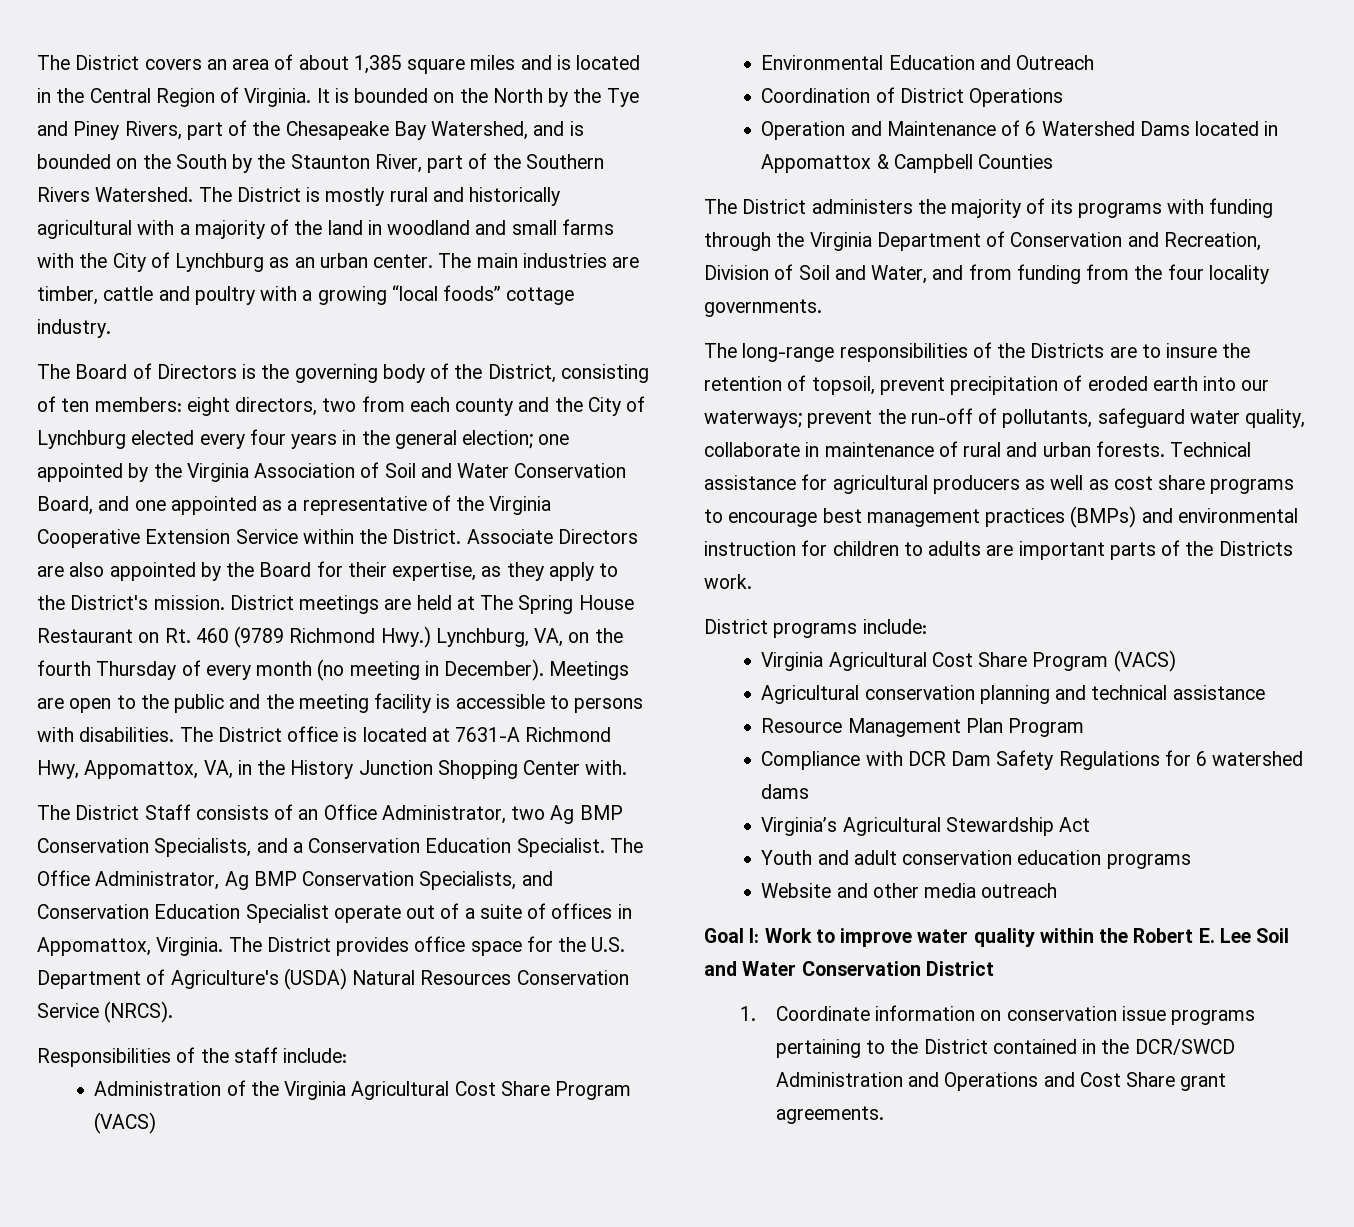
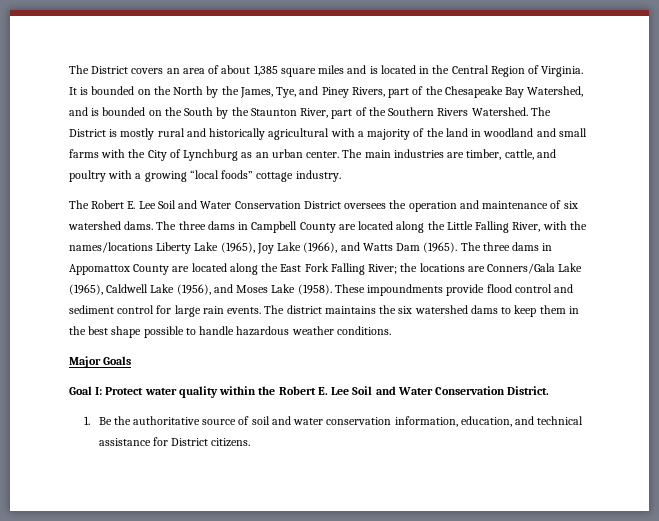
[606,88,639,107] Tye -> [239,87,297,98] James, Tye,
[103,286,154,301] cattle -> [504,149,534,160] cattle,
[75,363,649,383] [37,396,646,416] [37,429,570,449] [37,462,627,482] [37,495,552,515] [37,529,638,548] [37,561,619,581] [37,595,634,614] [37,626,623,648] [37,659,630,681] [37,693,644,713] [37,726,612,742] [37,760,628,779] [37,804,623,824] [37,838,643,857] [37,870,553,890] [37,903,632,923] [37,936,626,956] [37,968,629,990] [37,1001,174,1023] [37,1047,348,1067] [94,1080,632,1100] [94,1112,157,1134] [761,55,1095,70] [761,87,1064,107] [761,120,1279,140] [761,154,1054,173] [704,198,1274,218] [704,231,1261,251] [704,264,1269,284] [704,299,822,317] [704,342,1251,362] [704,375,1270,395] [704,408,1306,428] [704,441,1252,457] [704,474,1295,494] [704,506,1298,528] [704,540,1293,560] [704,574,752,589] [704,619,927,638] [761,650,1176,672] [761,685,1265,704] [761,718,1085,737] [761,750,1304,770] [761,784,810,799] [761,817,1091,836] [761,850,1191,869] [761,883,1058,898] Board of Directors is the governing body of the District, consisting of ten members: eight directors, two from each county and the City of Lynchburg elected every four years in the general election; one appointed by the Virginia Association of Soil and Water Conservation Board, and one appointed as a representative of the Virginia Cooperative Extension Service within the District. Associate Directors are also appointed by the Board for their expertise, as they apply to the District's mission. District meetings are held at The Spring House Restaurant on Rt. 460 (9789 Richmond Hwy.) Lynchburg, VA, on the fourth Thursday of every month (no meeting in December). Meetings are open to the public and the meeting facility is accessible to persons with disabilities. The District office is located at 7631-A Richmond Hwy, Appomattox, VA, in the History Junction Shopping Center with. // The District Staff consists of an Office Administrator, two Ag BMP Conservation Specialists, and a Conservation Education Specialist. The Office Administrator, Ag BMP Conservation Specialists, and Conservation Education Specialist operate out of a suite of offices in Appomattox, Virginia. The District provides office space for the U.S. Department of Agriculture's (USDA) Natural Resources Conservation Service (NRCS). // Responsibilities of the staff include: // Administration of the Virginia Agricultural Cost Share Program (VACS) // Environmental Education and Outreach // Coordination of District Operations // Operation and Maintenance of 6 Watershed Dams located in Appomattox & Campbell Counties // The District administers the majority of its programs with funding through the Virginia Department of Conservation and Recreation, Division of Soil and Water, and from funding from the four locality governments. // The long-range responsibilities of the Districts are to insure the retention of topsoil, prevent precipitation of eroded earth into our waterways; prevent the run-off of pollutants, safeguard water quality, collaborate in maintenance of rural and urban forests. Technical assistance for agricultural producers as well as cost share programs to encourage best management practices (BMPs) and environmental instruction for children to adults are important parts of the Districts work. // District programs include: // Virginia Agricultural Cost Share Program (VACS) // Agricultural conservation planning and technical assistance // Resource Management Plan Program // Compliance with DCR Dam Safety Regulations for 6 watershed dams // Virginia’s Agricultural Stewardship Act // Youth and adult conservation education programs // Website and other media outreach -> [91,200,578,212] [68,221,587,233] [69,242,553,254] [69,263,583,275] [69,284,574,296] [69,305,579,317] [69,326,391,338] [69,356,132,368] Robert E. Lee Soil and Water Conservation District oversees the operation and maintenance of six watershed dams. The three dams in Campbell County are located along the Little Falling River, with the names/locations Liberty Lake (1965), Joy Lake (1966), and Watts Dam (1965). The three dams in Appomattox County are located along the East Fork Falling River; the locations are Conners/Gala Lake (1965), Caldwell Lake (1956), and Moses Lake (1958). These impoundments provide flood control and sediment control for large rain events. The district maintains the six watershed dams to keep them in the best shape possible to handle hazardous weather conditions. // Major Goals
[764,928,913,947] Work to improve -> [105,387,144,395] Protect
[925,961,994,976] District -> [507,386,550,395] District.
[775,1005,1256,1025] [775,1039,1235,1058] [775,1072,1227,1091] [775,1106,884,1124] Coordinate information on conservation issue programs pertaining to the District contained in the DCR/SWCD Administration and Operations and Cost Share grant agreements. -> [98,416,584,427] [98,437,251,447] Be the authoritative source of soil and water conservation information, education, and technical assistance for District citizens.

